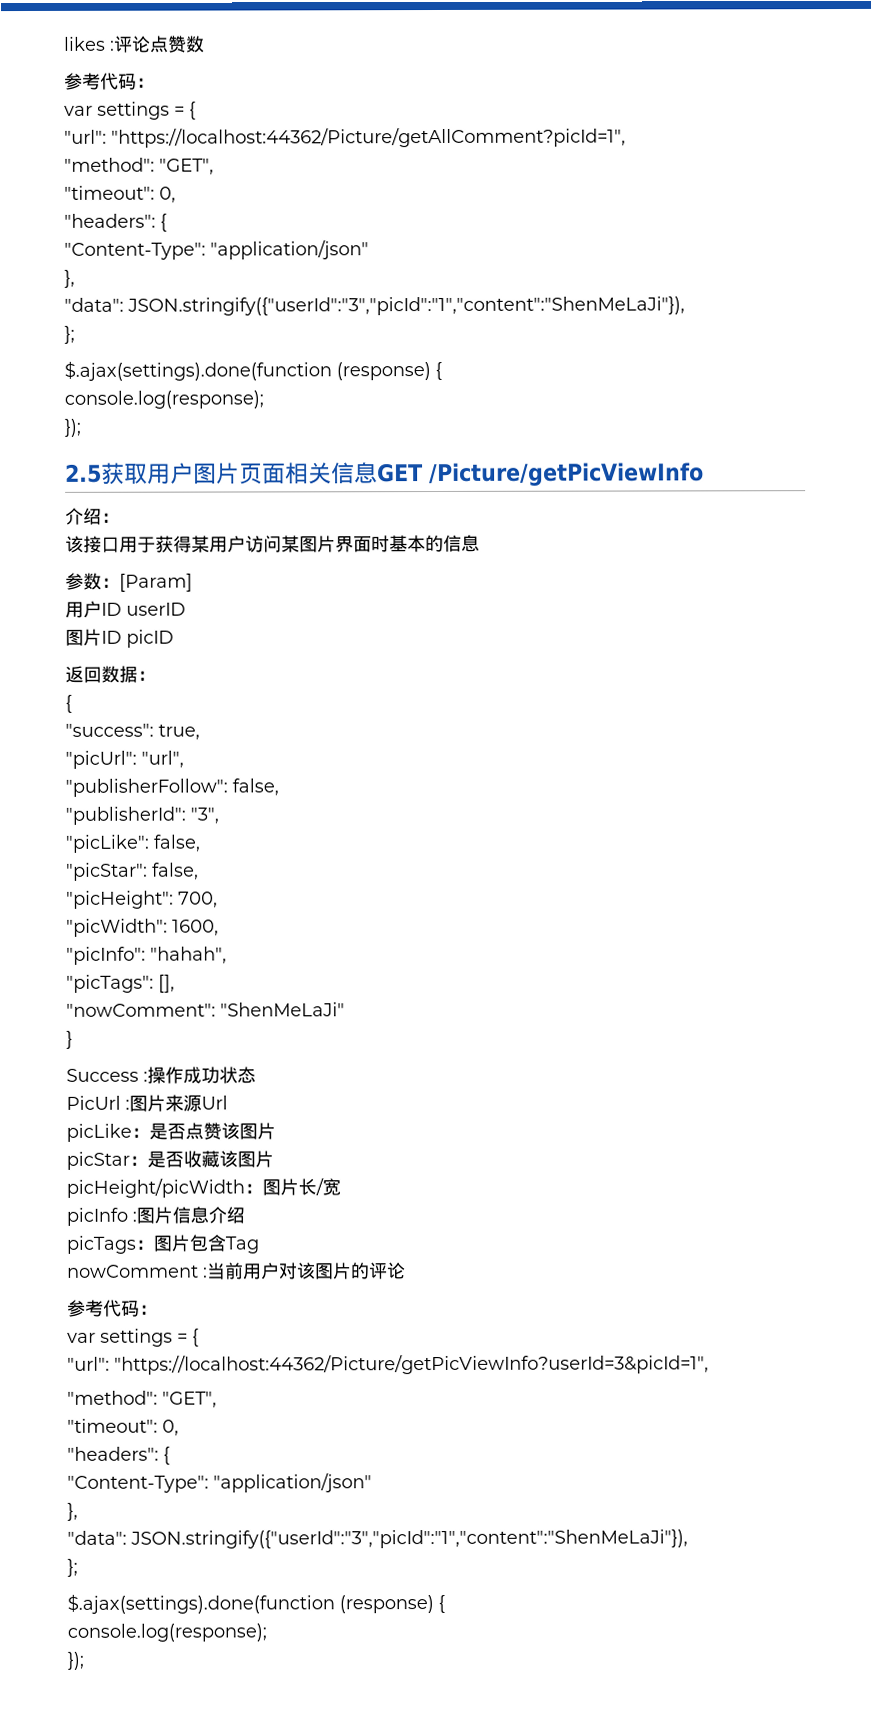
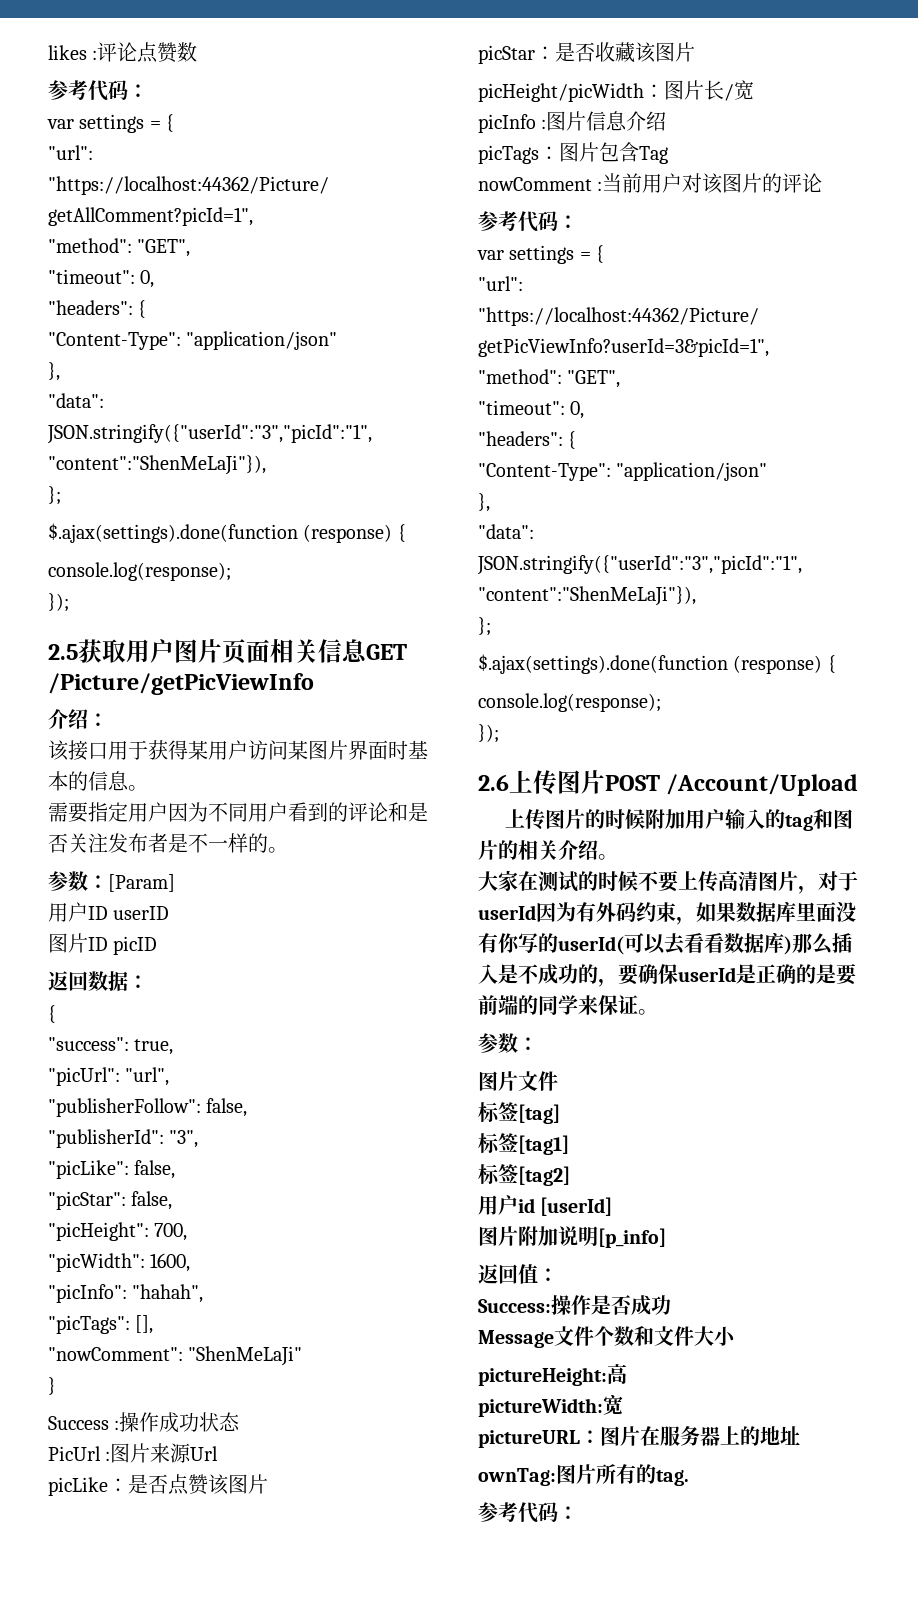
(480, 543) none -> [128,785,148,791] [48,802,428,823] [48,833,288,853] 。 // 需要指定用户因为不同用户看到的评论和是否关注发布者是不一样的。
(84, 1660) none -> [478,770,859,796] [504,808,853,831] [478,840,618,860] [478,870,858,894] [478,901,856,925] [478,932,852,955] [478,964,857,987] [478,995,658,1015] [478,1033,538,1053] [478,1071,558,1091] [478,1102,560,1124] [478,1133,569,1155] [478,1164,570,1186] [478,1195,613,1216] [478,1226,666,1248] [478,1264,558,1284] [478,1295,671,1315] [478,1326,736,1348] [478,1364,627,1386] [478,1394,623,1417] [478,1426,800,1448] [478,1464,689,1486] [478,1502,578,1523] // 2.6上传图片POST /Account/Upload // 上传图片的时候附加用户输入的tag和图片的相关介绍。 // 大家在测试的时候不要上传高清图片，对于userId因为有外码约束，如果数据库里面没有你写的userId(可以去看看数据库)那么插入是不成功的，要确保userId是正确的是要前端的同学来保证。 // 参数： // 图片文件 // 标签[tag] // 标签[tag1] // 标签[tag2] // 用户id [userId] // 图片附加说明[p_info] // 返回值： // Success:操作是否成功 // Message文件个数和文件大小 // pictureHeight:高 // pictureWidth:宽 // pictureURL：图片在服务器上的地址 // ownTag:图片所有的tag. // 参考代码：

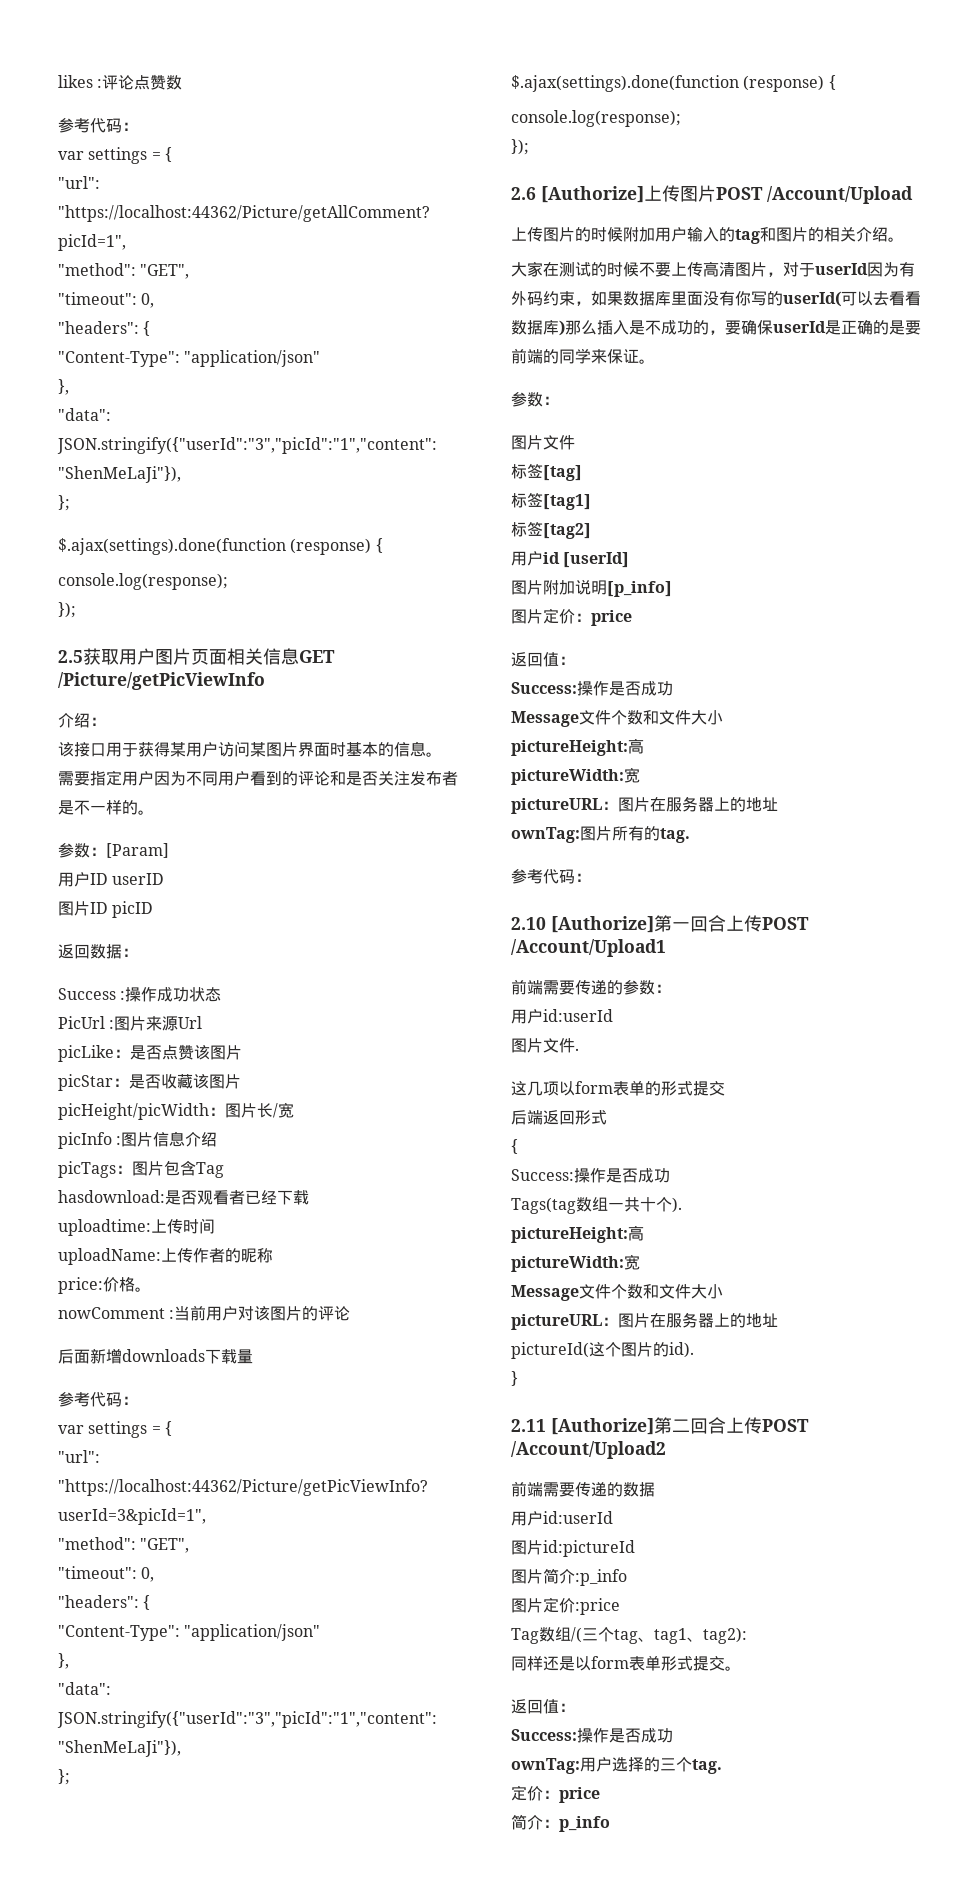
[48,1005,56,1023] [48,1037,174,1055] [48,1067,170,1086] [48,1098,248,1117] [48,1129,199,1148] [48,1160,176,1179] [48,1191,173,1210] [48,1222,188,1241] [48,1253,191,1272] [48,1284,204,1303] [48,1315,154,1334] [48,1346,303,1366] [48,1377,56,1395] // { // "success": true, // "picUrl": "url", // "publisherFollow": false, // "publisherId": "3", // "picLike": false, // "picStar": false, // "picHeight": 700, // "picWidth": 1600, // "picInfo": "hahah", // "picTags": [], // "nowComment": "ShenMeLaJi" // } -> (138, 952) none
(668, 155) none -> [58,1190,309,1205] [58,1218,215,1236] [58,1248,273,1265] [58,1277,151,1294] // hasdownload:是否观看者已经下载 // uploadtime:上传时间 // uploadName:上传作者的昵称 // price:价格。
(823, 183) none -> [58,1348,253,1364] // 后面新增downloads下载量
(509, 782) none -> [541,186,644,203] [Authorize]
(666, 1238) none -> [511,608,632,626] // 图片定价：price
(578, 1513) none -> [511,915,809,933] [511,939,666,957] [511,979,671,995] [511,1009,613,1024] [511,1038,579,1053] [511,1080,725,1096] [511,1110,607,1125] [511,1139,518,1154] [511,1168,670,1183] [511,1197,682,1214] [511,1225,644,1243] [511,1254,640,1272] [511,1284,723,1301] [511,1312,778,1330] [511,1342,694,1359] [511,1371,518,1386] [511,1417,809,1435] [511,1441,666,1459] [511,1481,655,1497] [511,1511,613,1526] [511,1540,635,1557] [511,1568,627,1586] [511,1597,620,1615] [511,1627,747,1644] [511,1655,741,1671] [511,1699,575,1714] [511,1728,673,1743] [511,1757,722,1774] [511,1785,600,1803] [511,1814,610,1832] // 2.10 [Authorize]第一回合上传POST /Account/Upload1 // 前端需要传递的参数： // 用户id:userId // 图片文件. // 这几项以form表单的形式提交 // 后端返回形式 // { // Success:操作是否成功 // Tags(tag数组一共十个). // pictureHeight:高 // pictureWidth:宽 // Message文件个数和文件大小 // pictureURL：图片在服务器上的地址 // pictureId(这个图片的id). // } // 2.11 [Authorize]第二回合上传POST /Account/Upload2 // 前端需要传递的数据 // 用户id:userId // 图片id:pictureId // 图片简介:p_info // 图片定价:price // Tag数组/(三个tag、tag1、tag2): // 同样还是以form表单形式提交。 // 返回值： // Success:操作是否成功 // ownTag:用户选择的三个tag. // 定价：price // 简介：p_info

